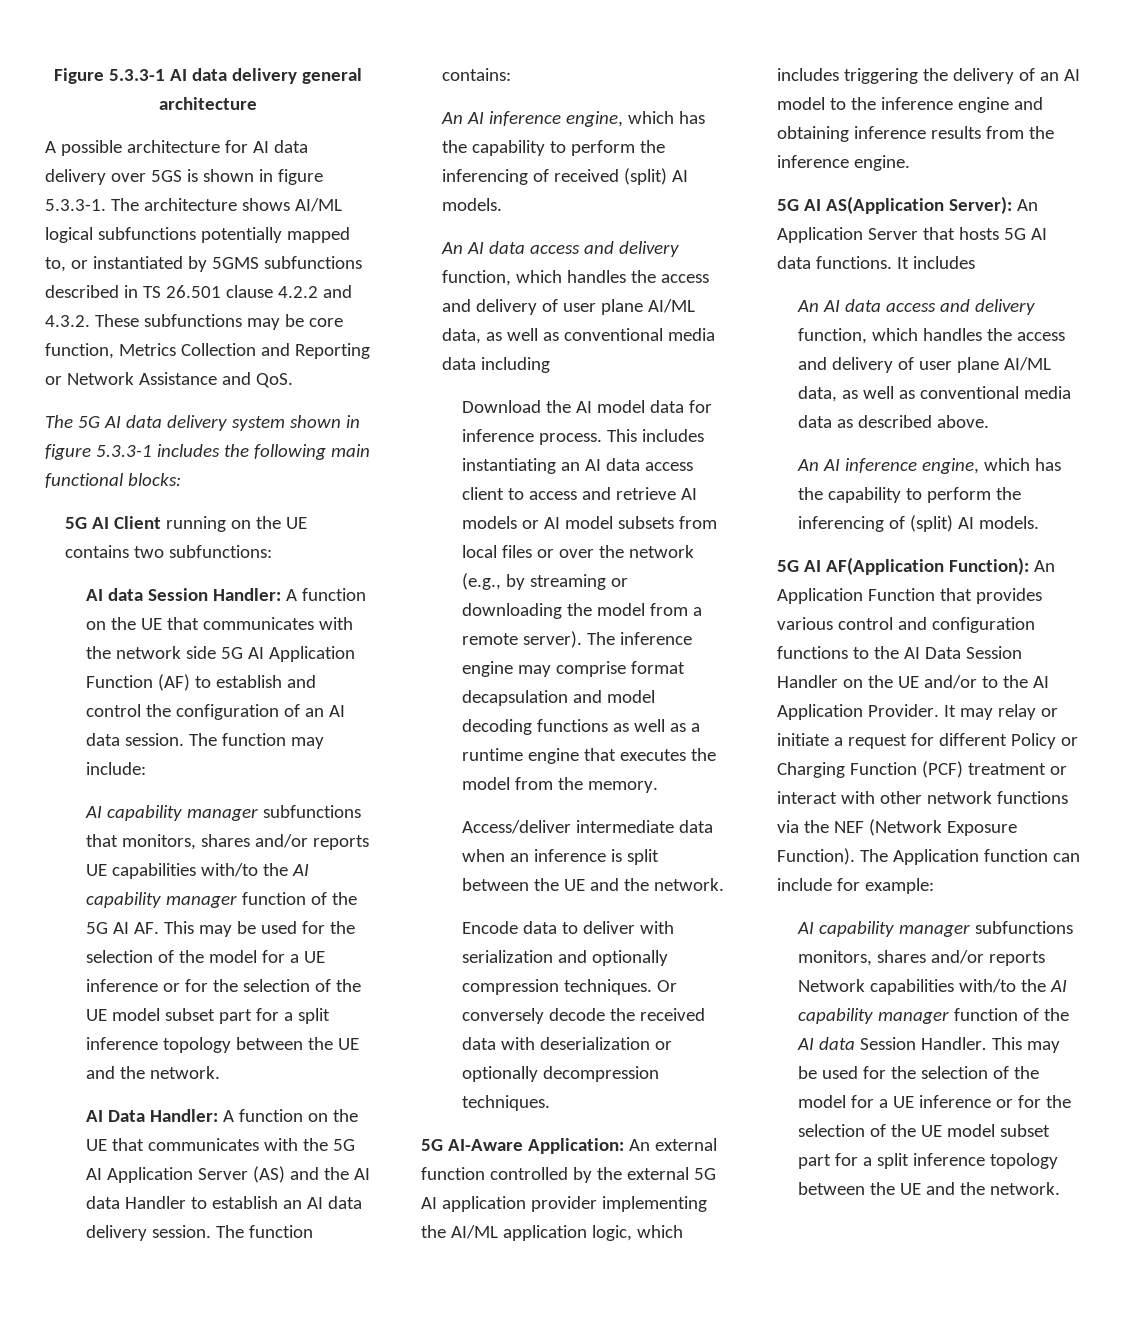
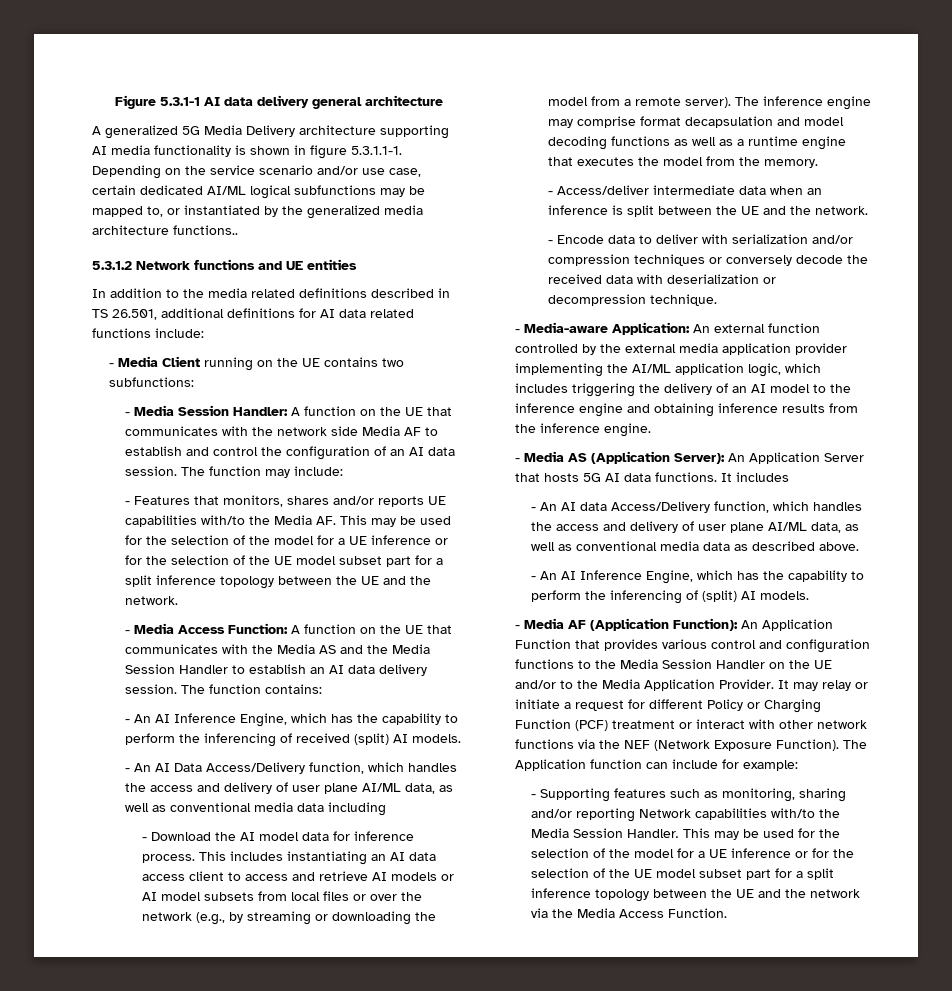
[109,69,166,81] 5.3.3-1 -> [160,97,200,106] 5.3.1-1
[60,140,308,156] [45,169,323,185] [45,198,290,211] possible architecture for AI data delivery over 5GS is shown in figure 5.3.3-1. The architecture shows -> [105,125,449,139] [92,145,402,159] [92,165,421,179] [92,185,203,195] generalized 5G Media Delivery architecture supporting AI media functionality is shown in figure 5.3.1.1-1. Depending on the service scenario and/or use case, certain dedicated
[200,227,282,243] potentially -> [380,186,425,197] may be
[211,256,362,269] [45,285,352,298] [45,314,343,330] [45,343,370,359] [45,372,293,388] [45,415,360,431] [45,444,370,460] [45,473,181,488] [65,517,110,529] 5GMS subfunctions described in TS 26.501 clause 4.2.2 and 4.3.2. These subfunctions may be core function, Metrics Collection and Reporting or Network Assistance and QoS. // The 5G AI data delivery system shown in figure 5.3.3-1 includes the following main functional blocks: // 5G AI -> [282,205,423,219] [92,225,238,235] [92,259,357,270] [92,288,450,298] [92,308,414,320] [92,328,204,338] [108,356,158,367] the generalized media architecture functions.. // 5.3.1.2 Network functions and UE entities // In addition to the media related definitions described in TS 26.501, additional definitions for AI data related functions include: // - Media
[85,588,143,601] AI data -> [125,405,175,416] - Media
[220,646,355,662] [85,674,190,691] 5G AI Application Function (AF) -> [362,426,422,436] Media AF
[84,805,361,821] AI capability manager subfunctions -> [125,496,191,505] - Features
[291,864,309,876] [85,892,357,908] [85,922,129,934] AI capability manager function of the 5G AI -> [274,515,313,525] Media
[85,1109,358,1122] [85,1138,355,1151] [85,1166,370,1183] [85,1196,120,1209] AI Data Handler: A function on the UE that communicates with the 5G AI Application Server (AS) and the AI data -> [125,623,453,634] [125,644,431,654] [125,664,176,674] - Media Access Function: A function on the UE that communicates with the Media AS and the Media Session
[440,111,623,127] An AI inference engine, -> [125,713,288,727] - An AI Inference Engine,
[440,241,679,257] An AI data access and delivery -> [125,762,306,774] - An AI Data Access/Delivery
(550, 365) none -> [142,837,148,841] -
(659, 787) none -> [548,191,554,195] -
(725, 884) none -> [548,240,554,244] -
[558,950,669,966] [462,979,678,995] and optionally compression techniques. Or -> [812,235,854,244] [548,254,723,266] and/or compression techniques or
[462,1066,660,1082] [462,1095,551,1111] [421,1139,524,1151] optionally decompression techniques. // 5G AI-Aware -> [548,294,718,306] [514,322,608,333] decompression technique. // - Media-aware
[694,1168,717,1180] [421,1197,438,1209] 5G AI -> [678,343,718,353] media
[777,196,945,214] 5G AI AS(Application -> [514,451,670,464] - Media AS (Application
[796,299,1035,315] An AI data access and delivery -> [531,501,711,513] - An AI data Access/Delivery
[796,458,979,474] An AI inference engine, -> [531,570,694,584] - An AI Inference Engine,
[777,557,945,575] 5G AI AF(Application -> [514,618,669,631] - Media AF (Application
[904,647,962,659] AI Data -> [619,659,658,669] Media
[1033,676,1050,688] AI -> [601,679,640,689] Media
[796,921,1073,937] [797,950,1045,966] [797,979,1067,995] [797,1008,1069,1024] [796,1037,855,1050] AI capability manager subfunctions monitors, shares and/or reports Network capabilities with/to the AI capability manager function of the AI data -> [531,788,847,802] [531,808,841,822] [531,828,570,838] - Supporting features such as monitoring, sharing and/or reporting Network capabilities with/to the Media
[989,1182,1060,1195] network. -> [810,889,861,898] [531,908,728,918] network via the Media Access Function.

